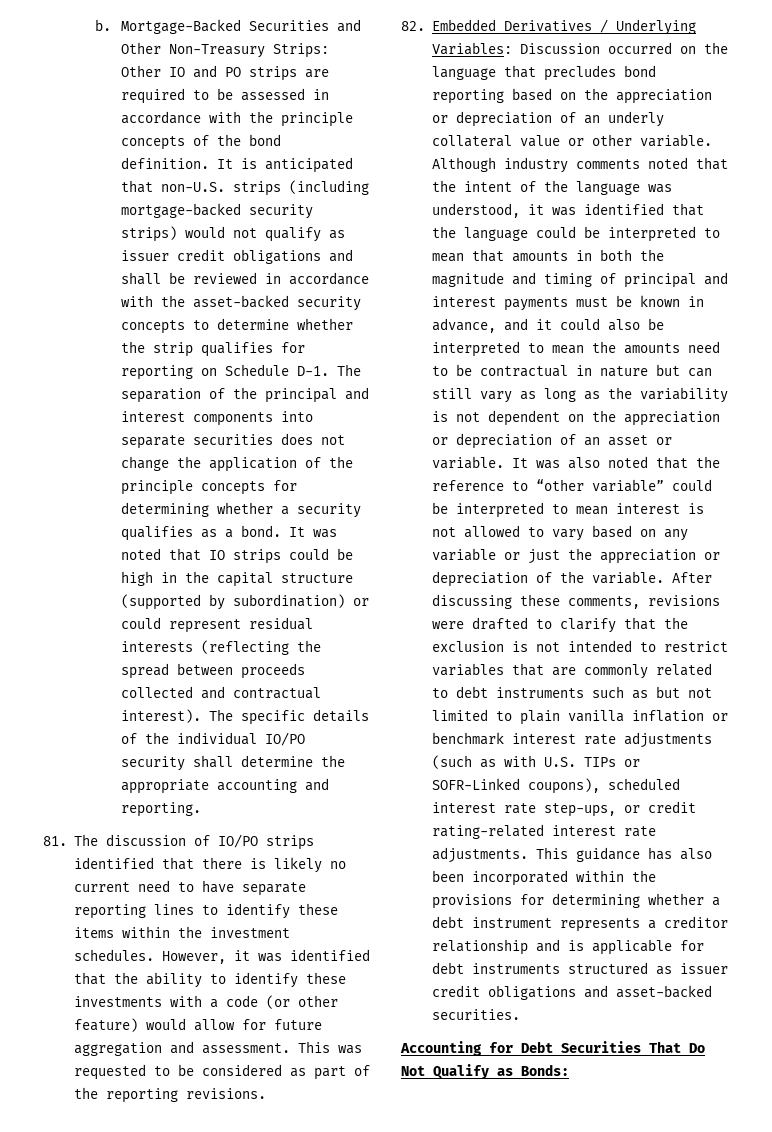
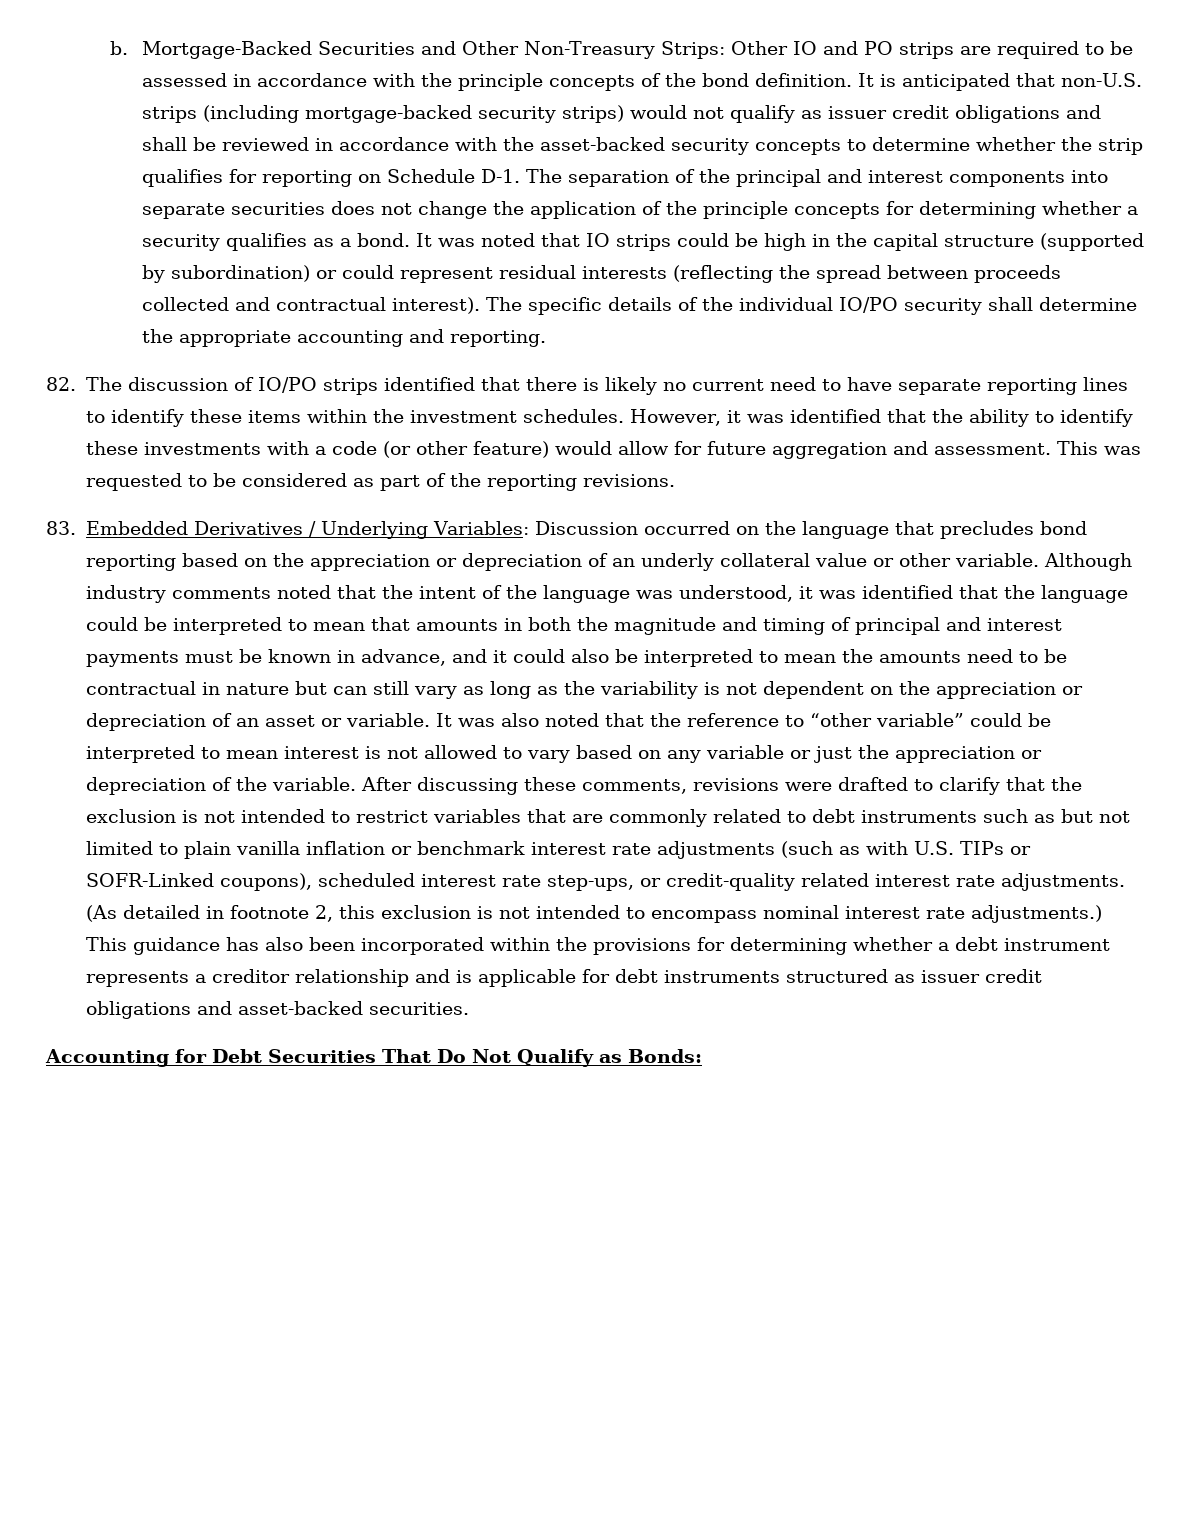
[43,836,67,846] 81. -> [46,377,76,391] 82.
[401,21,425,31] 82. -> [46,521,76,535] 83.
[647,801,696,813] [431,824,544,839] credit rating-related -> [665,873,869,891] credit-quality related
(528, 855) none -> [85,905,1102,923] (As detailed in footnote 2, this exclusion is not intended to encompass nominal interest rate adjustments.)

